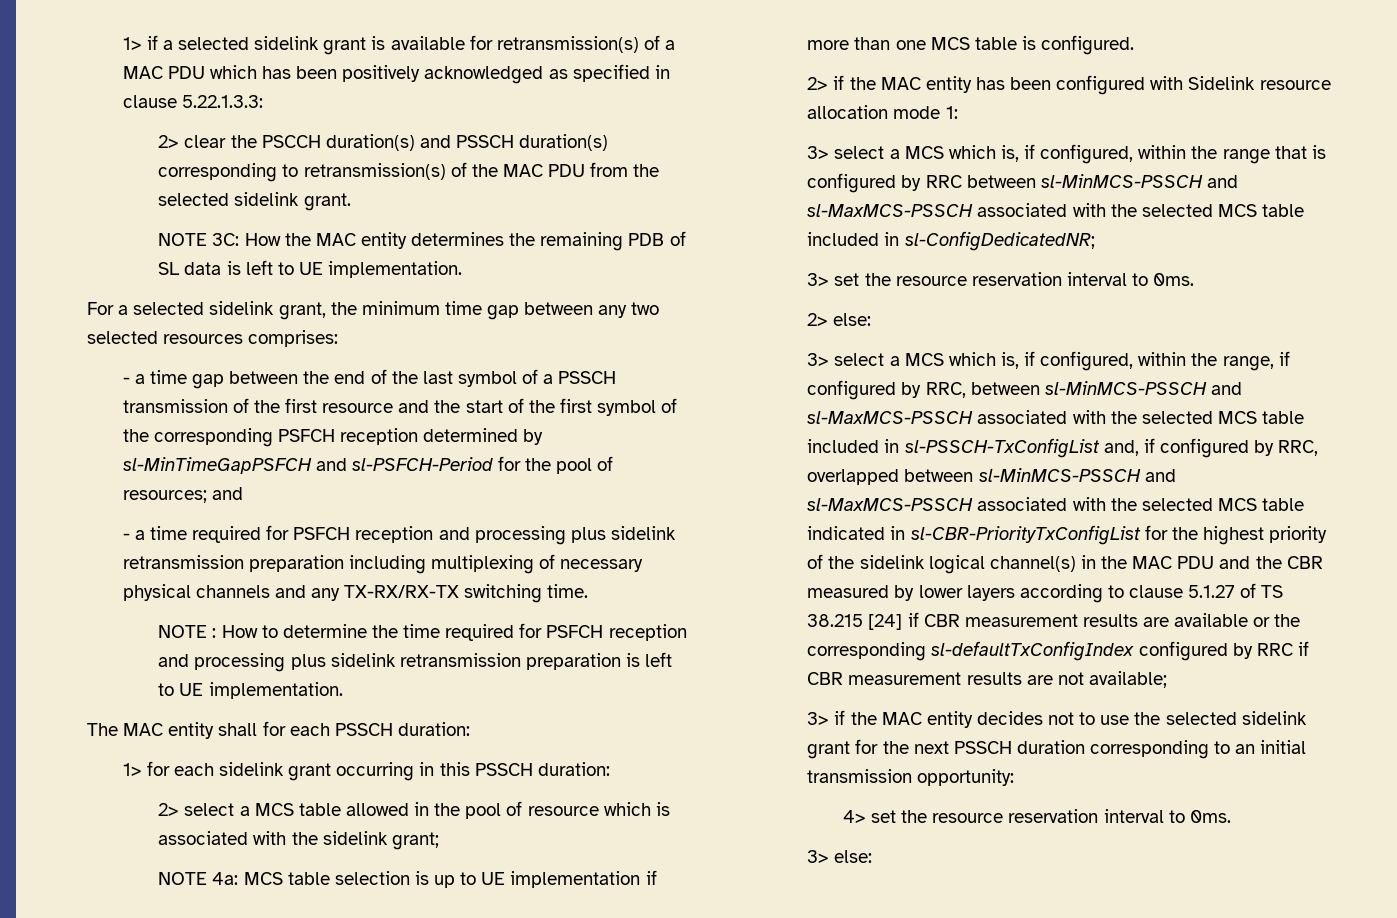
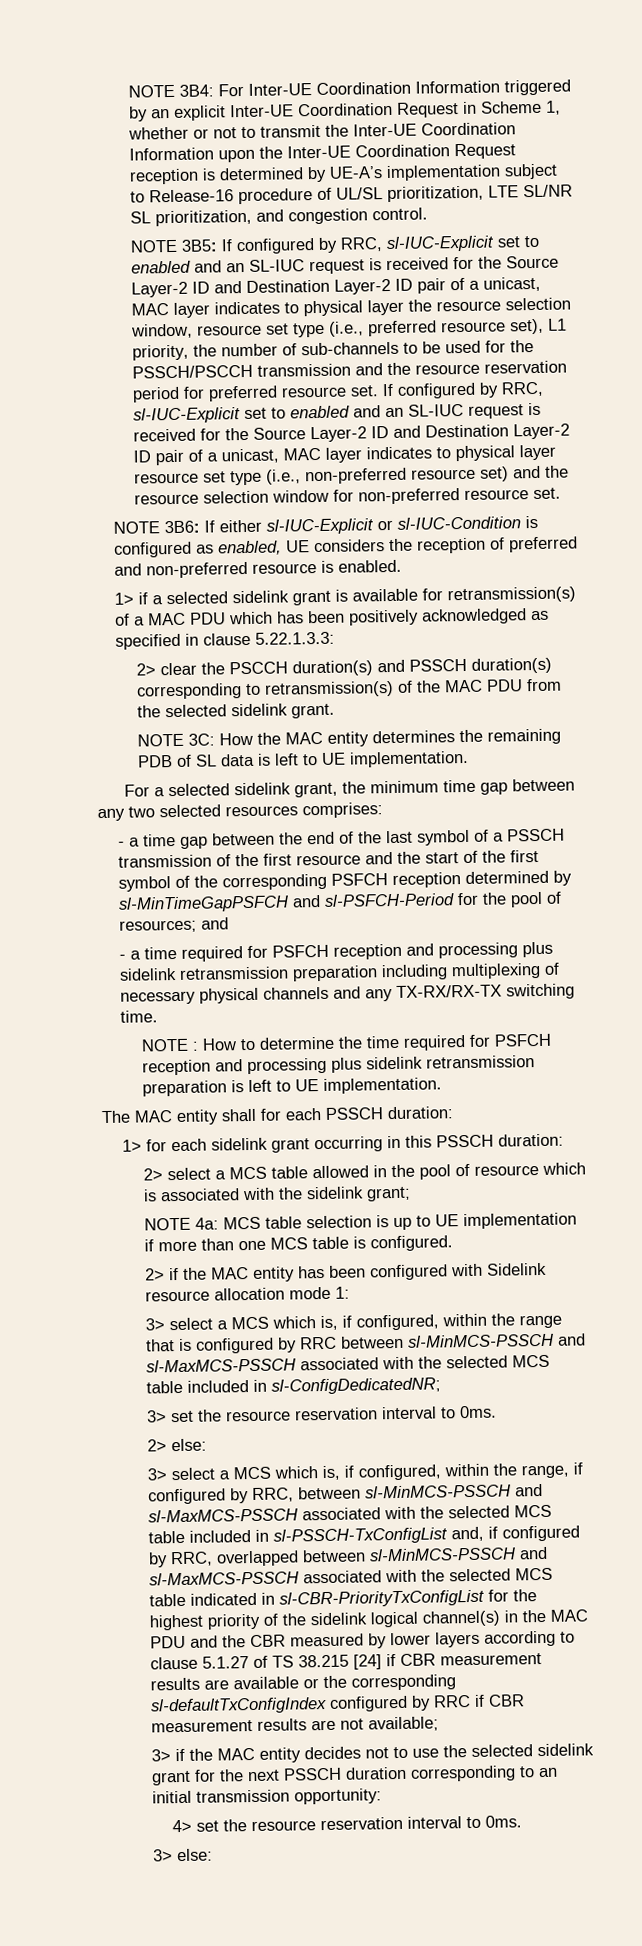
(122, 43) none -> [127,79,571,98] [128,100,561,122] [127,122,516,140] [128,143,516,163] [128,163,558,185] [129,184,573,205] [129,207,428,227] [129,235,540,255] [130,255,559,275] [130,276,541,298] [130,297,571,318] [130,318,567,339] [131,340,534,361] [131,360,567,379] [131,381,544,403] [132,402,541,424] [132,423,570,443] [132,444,556,466] [133,465,569,486] [133,487,561,505] [113,515,539,535] [114,536,579,558] [114,559,403,579] NOTE 3B4: For Inter-UE Coordination Information triggered by an explicit Inter-UE Coordination Request in Scheme 1, whether or not to transmit the Inter-UE Coordination Information upon the Inter-UE Coordination Request reception is determined by UE-A’s implementation subject to Release-16 procedure of UL/SL prioritization, LTE SL/NR SL prioritization, and congestion control. // NOTE 3B5: If configured by RRC, sl-IUC-Explicit set to enabled and an SL-IUC request is received for the Source Layer-2 ID and Destination Layer-2 ID pair of a unicast, MAC layer indicates to physical layer the resource selection window, resource set type (i.e., preferred resource set), L1 priority, the number of sub-channels to be used for the PSSCH/PSCCH transmission and the resource reservation period for preferred resource set. If configured by RRC, sl-IUC-Explicit set to enabled and an SL-IUC request is received for the Source Layer-2 ID and Destination Layer-2 ID pair of a unicast, MAC layer indicates to physical layer resource set type (i.e., non-preferred resource set) and the resource selection window for non-preferred resource set. // NOTE 3B6: If either sl-IUC-Explicit or sl-IUC-Condition is configured as enabled, UE considers the reception of preferred and non-preferred resource is enabled. //

